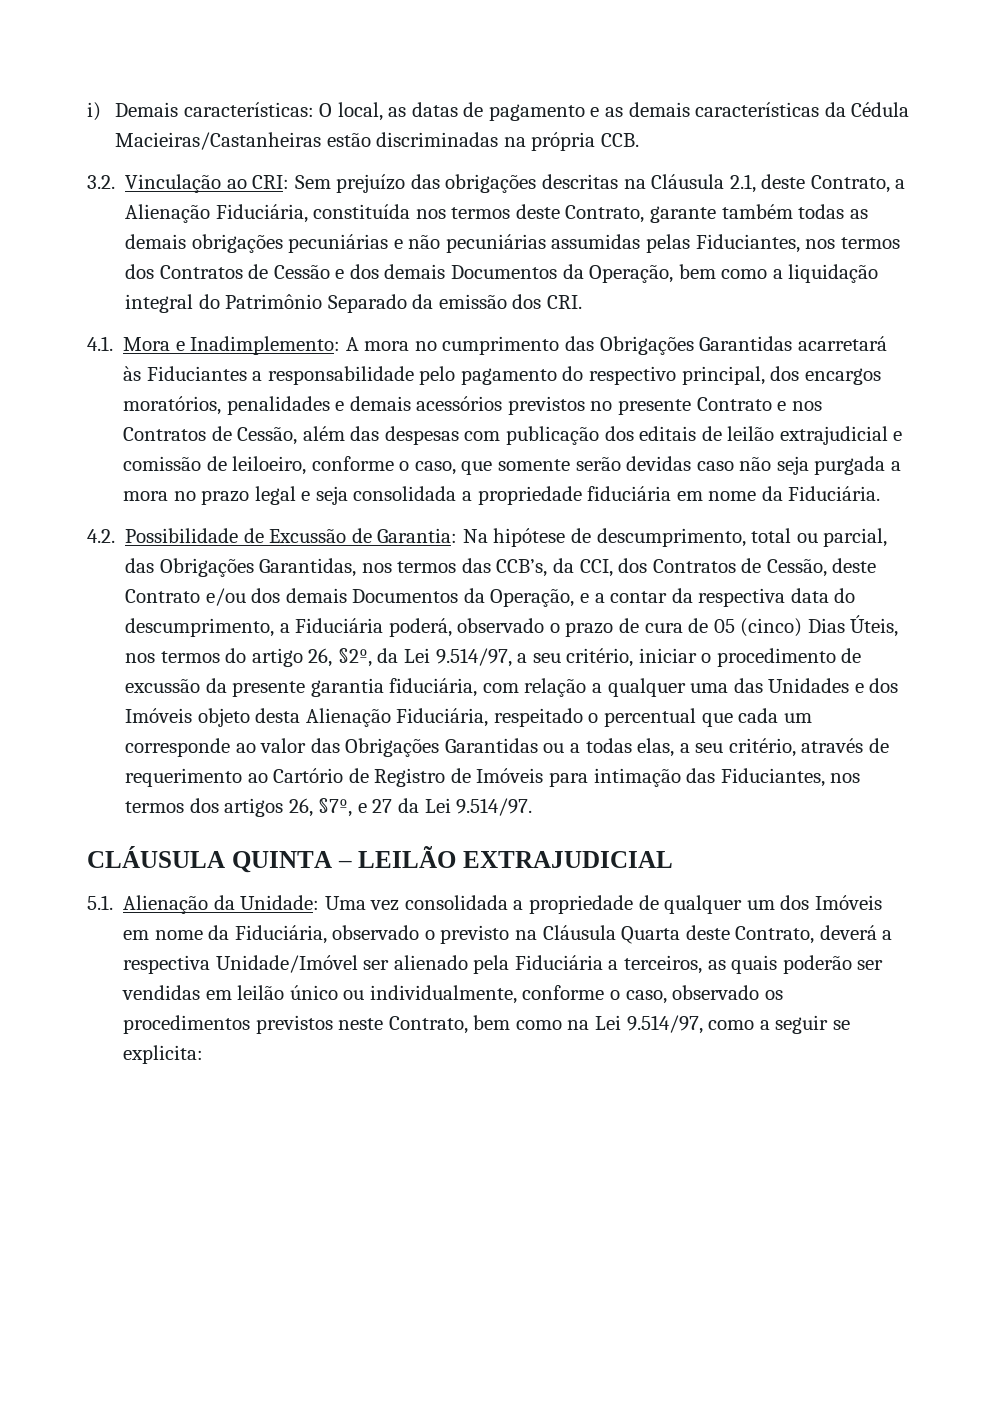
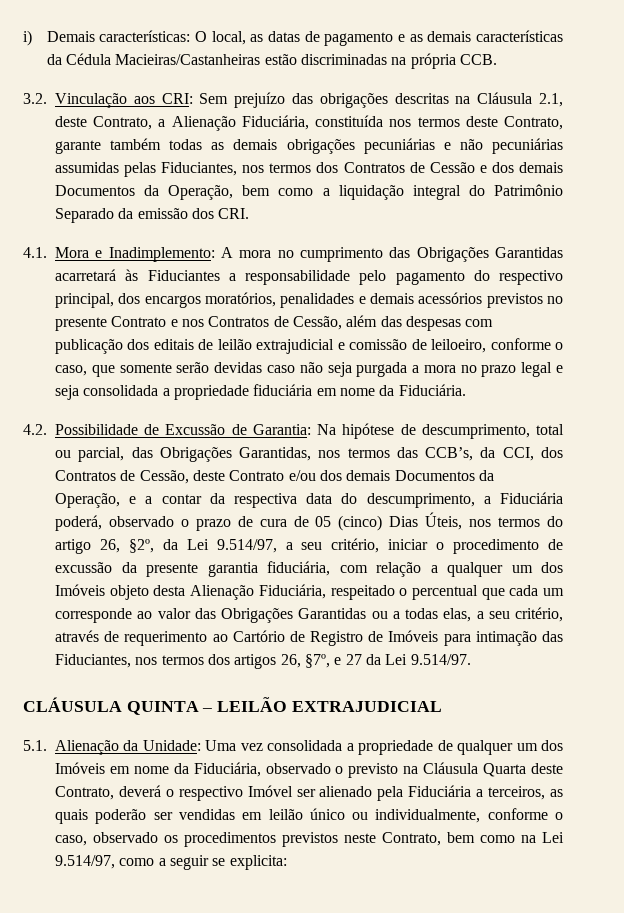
[226,179,247,189] ao -> [133,96,155,104] aos
[690,678,864,693] uma das Unidades e -> [511,565,533,573] um
[882,930,893,940] [123,955,358,974] a respectiva Unidade/Imóvel -> [165,785,293,801] o respectivo Imóvel

